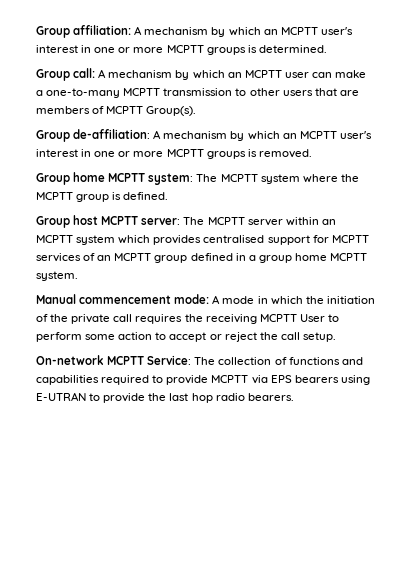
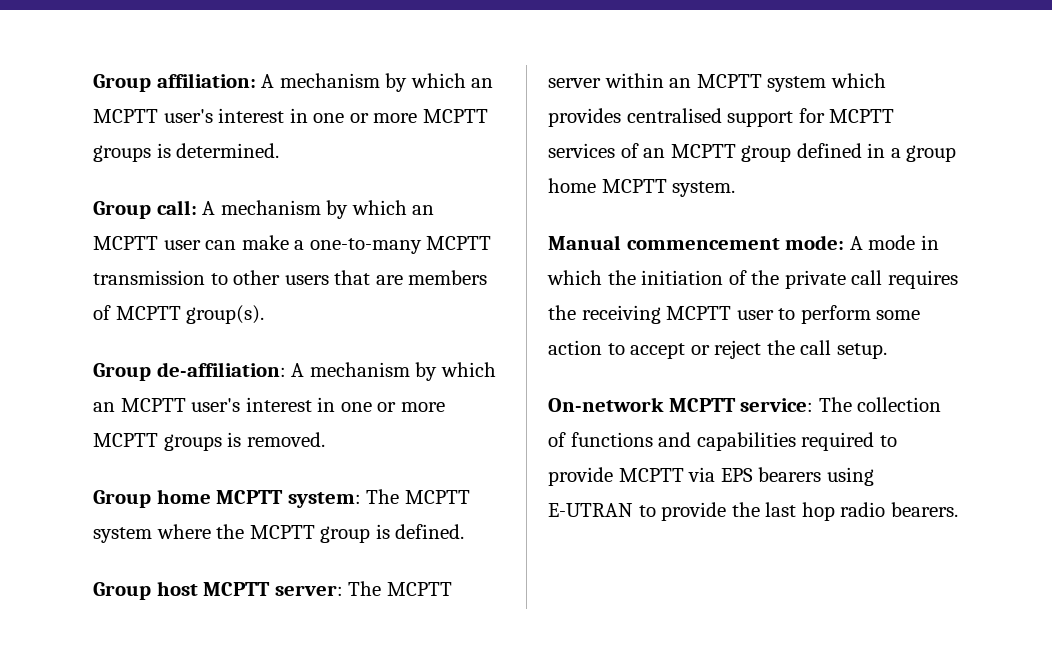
[146,106,197,116] Group(s). -> [186,305,265,324] group(s).
[299,314,325,322] User -> [736,310,774,320] user
[147,355,192,365] Service: -> [740,398,814,412] service:

